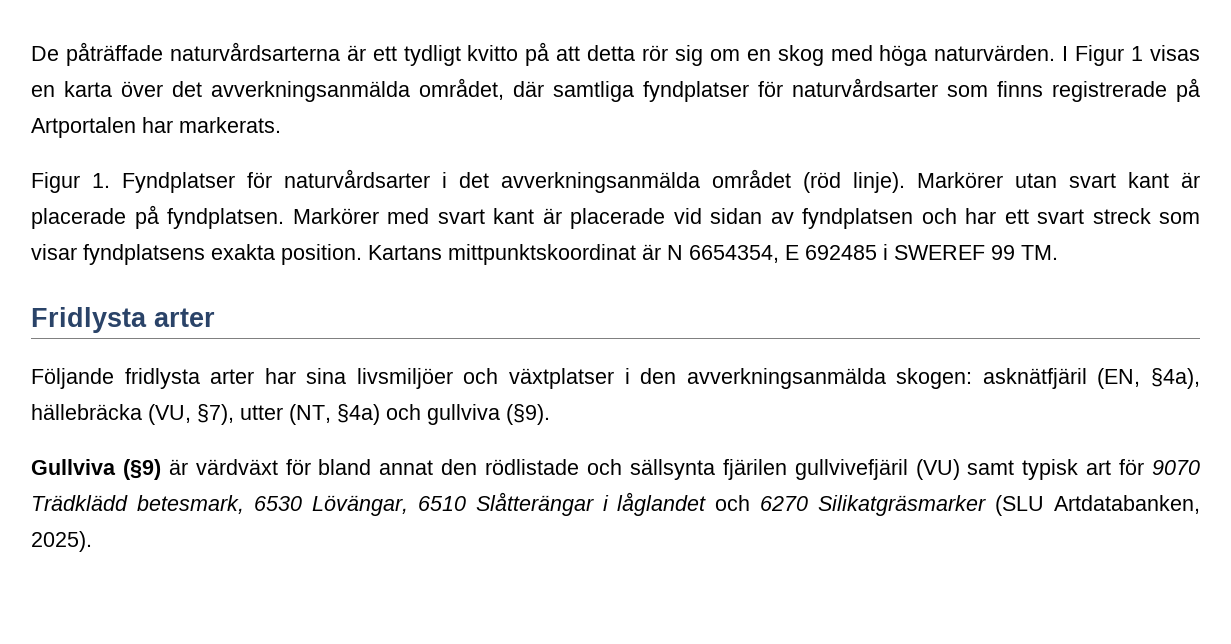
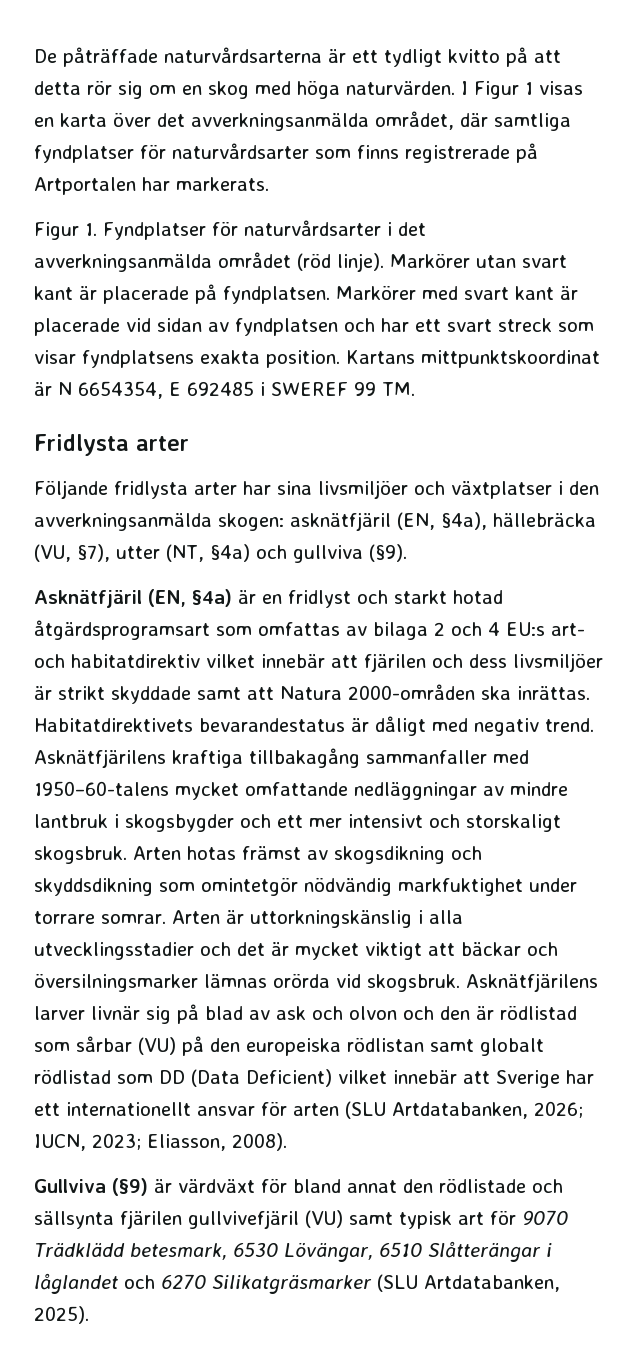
(550, 414) none -> [34,589,503,608] [34,620,585,640] [34,653,603,672] [34,684,590,704] [34,716,594,736] [34,748,529,768] [34,781,568,800] [34,814,561,832] [34,846,482,864] [34,877,577,896] [34,910,463,928] [34,942,558,960] [34,973,598,992] [34,1004,577,1024] [34,1036,544,1056] [34,1069,594,1088] [34,1101,583,1119] [34,1133,287,1151] // Asknätfjäril (EN, §4a) är en fridlyst och starkt hotad åtgärdsprogramsart som omfattas av bilaga 2 och 4 EU:s art- och habitatdirektiv vilket innebär att fjärilen och dess livsmiljöer är strikt skyddade samt att Natura 2000-områden ska inrättas. Habitatdirektivets bevarandestatus är dåligt med negativ trend. Asknätfjärilens kraftiga tillbakagång sammanfaller med 1950–60-talens mycket omfattande nedläggningar av mindre lantbruk i skogsbygder och ett mer intensivt och storskaligt skogsbruk. Arten hotas främst av skogsdikning och skyddsdikning som omintetgör nödvändig markfuktighet under torrare somrar. Arten är uttorkningskänslig i alla utvecklingsstadier och det är mycket viktigt att bäckar och översilningsmarker lämnas orörda vid skogsbruk. Asknätfjärilens larver livnär sig på blad av ask och olvon och den är rödlistad som sårbar (VU) på den europeiska rödlistan samt globalt rödlistad som DD (Data Deficient) vilket innebär att Sverige har ett internationellt ansvar för arten (SLU Artdatabanken, 2026; IUCN, 2023; Eliasson, 2008).

